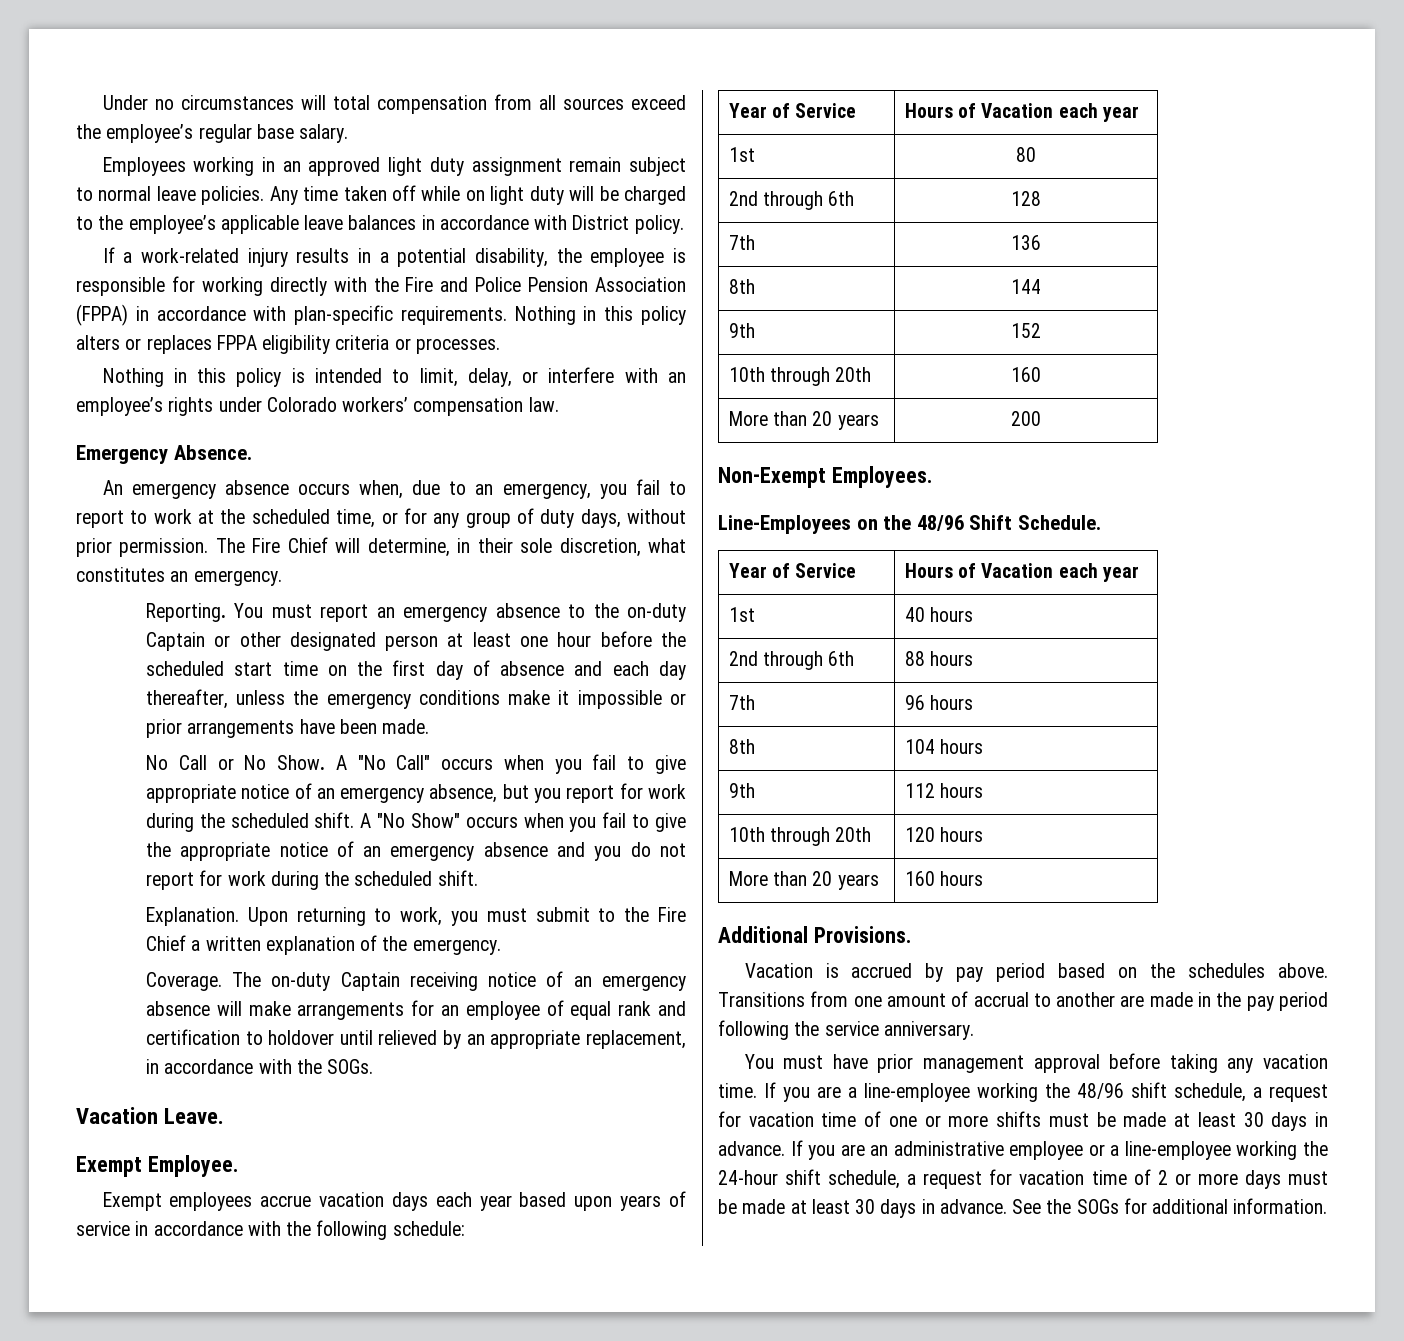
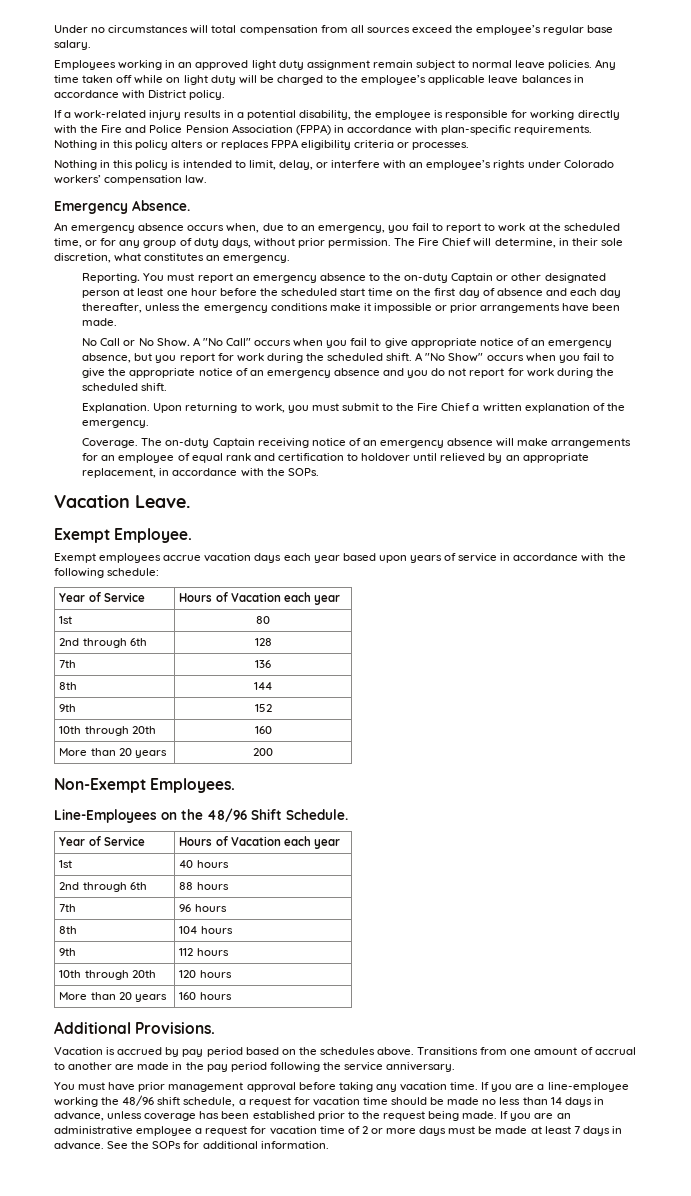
[327,1059,374,1074] SOGs. -> [287,468,319,476] SOPs.
[864,1111,1328,1131] [718,1141,785,1156] of one or more shifts must be made at least 30 days in advance. -> [391,1097,604,1107] [54,1111,498,1121] should be made no less than 14 days in advance, unless coverage has been established prior to the request being made.
[1088,1141,1328,1160] [718,1169,901,1189] or a line-employee working the 24-hour shift schedule, -> (193, 1131) none
[855,1199,876,1214] 30 -> [573,1126,580,1134] 7
[1076,1199,1119,1214] SOGs -> [152,1141,182,1149] SOPs

